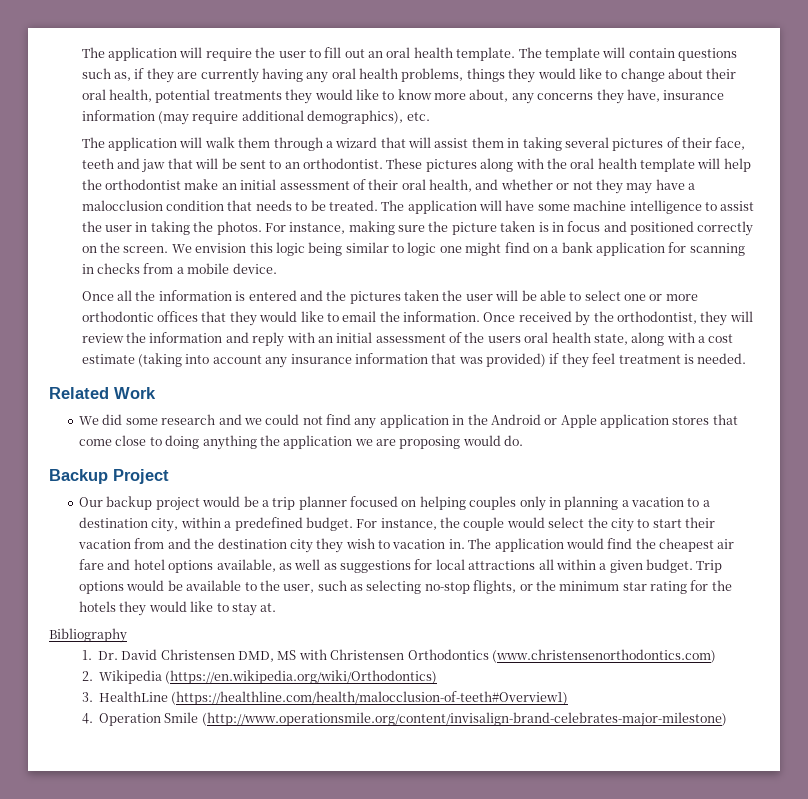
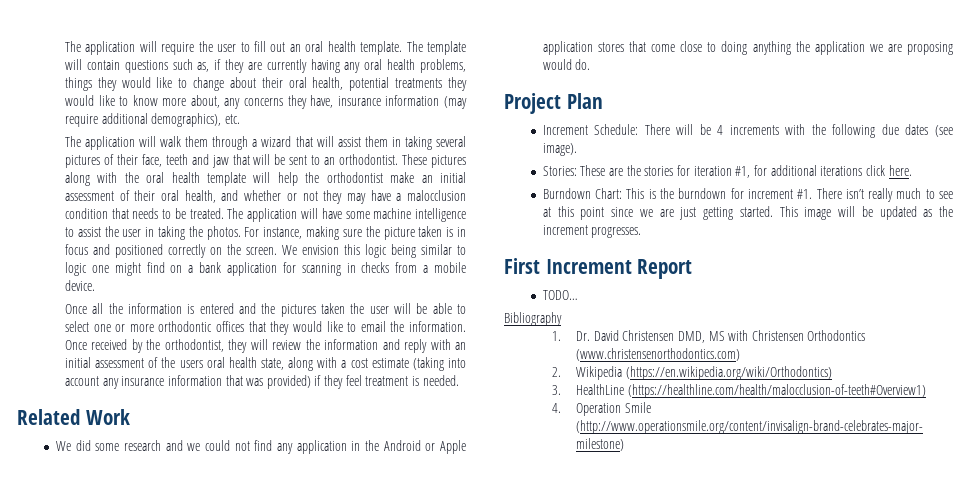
[49,469,108,484] Backup -> (591, 64) none
[79,496,710,511] [79,517,716,532] [78,538,735,553] [79,559,723,573] [79,580,732,594] [79,601,277,616] // Our backup project would be a trip planner focused on helping couples only in planning a vacation to a destination city, within a predefined budget. For instance, the couple would select the city to start their vacation from and the destination city they wish to vacation in. The application would find the cheapest air fare and hotel options available, as well as suggestions for local attractions all within a given budget. Trip options would be available to the user, such as selecting no-stop flights, or the minimum star rating for the hotels they would like to stay at. -> [566,93,603,109] [542,124,953,138] [542,143,577,156] [542,165,912,178] [542,188,954,202] [542,206,953,220] [542,225,642,238] [504,258,693,279] [542,290,578,300] Plan // Increment Schedule: There will be 4 increments with the following due dates (see image). // Stories: These are the stories for iteration #1, for additional iterations click here. // Burndown Chart: This is the burndown for increment #1. There isn’t really much to see at this point since we are just getting started. This image will be updated as the increment progresses. // First Increment Report // TODO…

